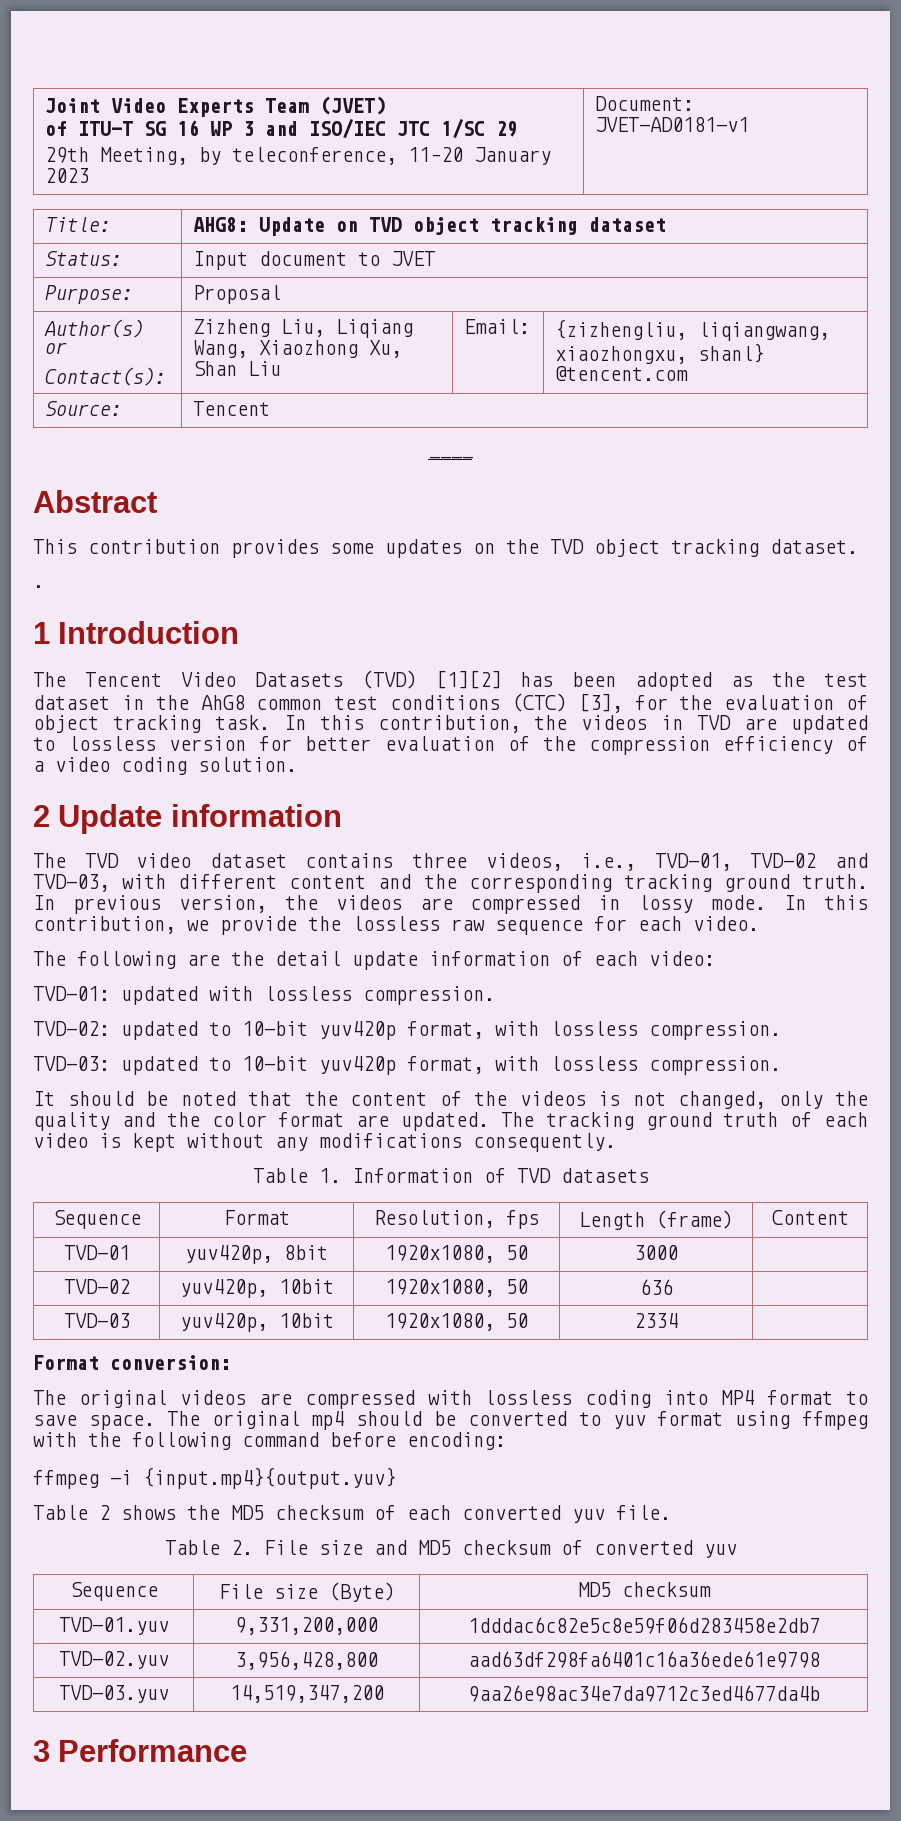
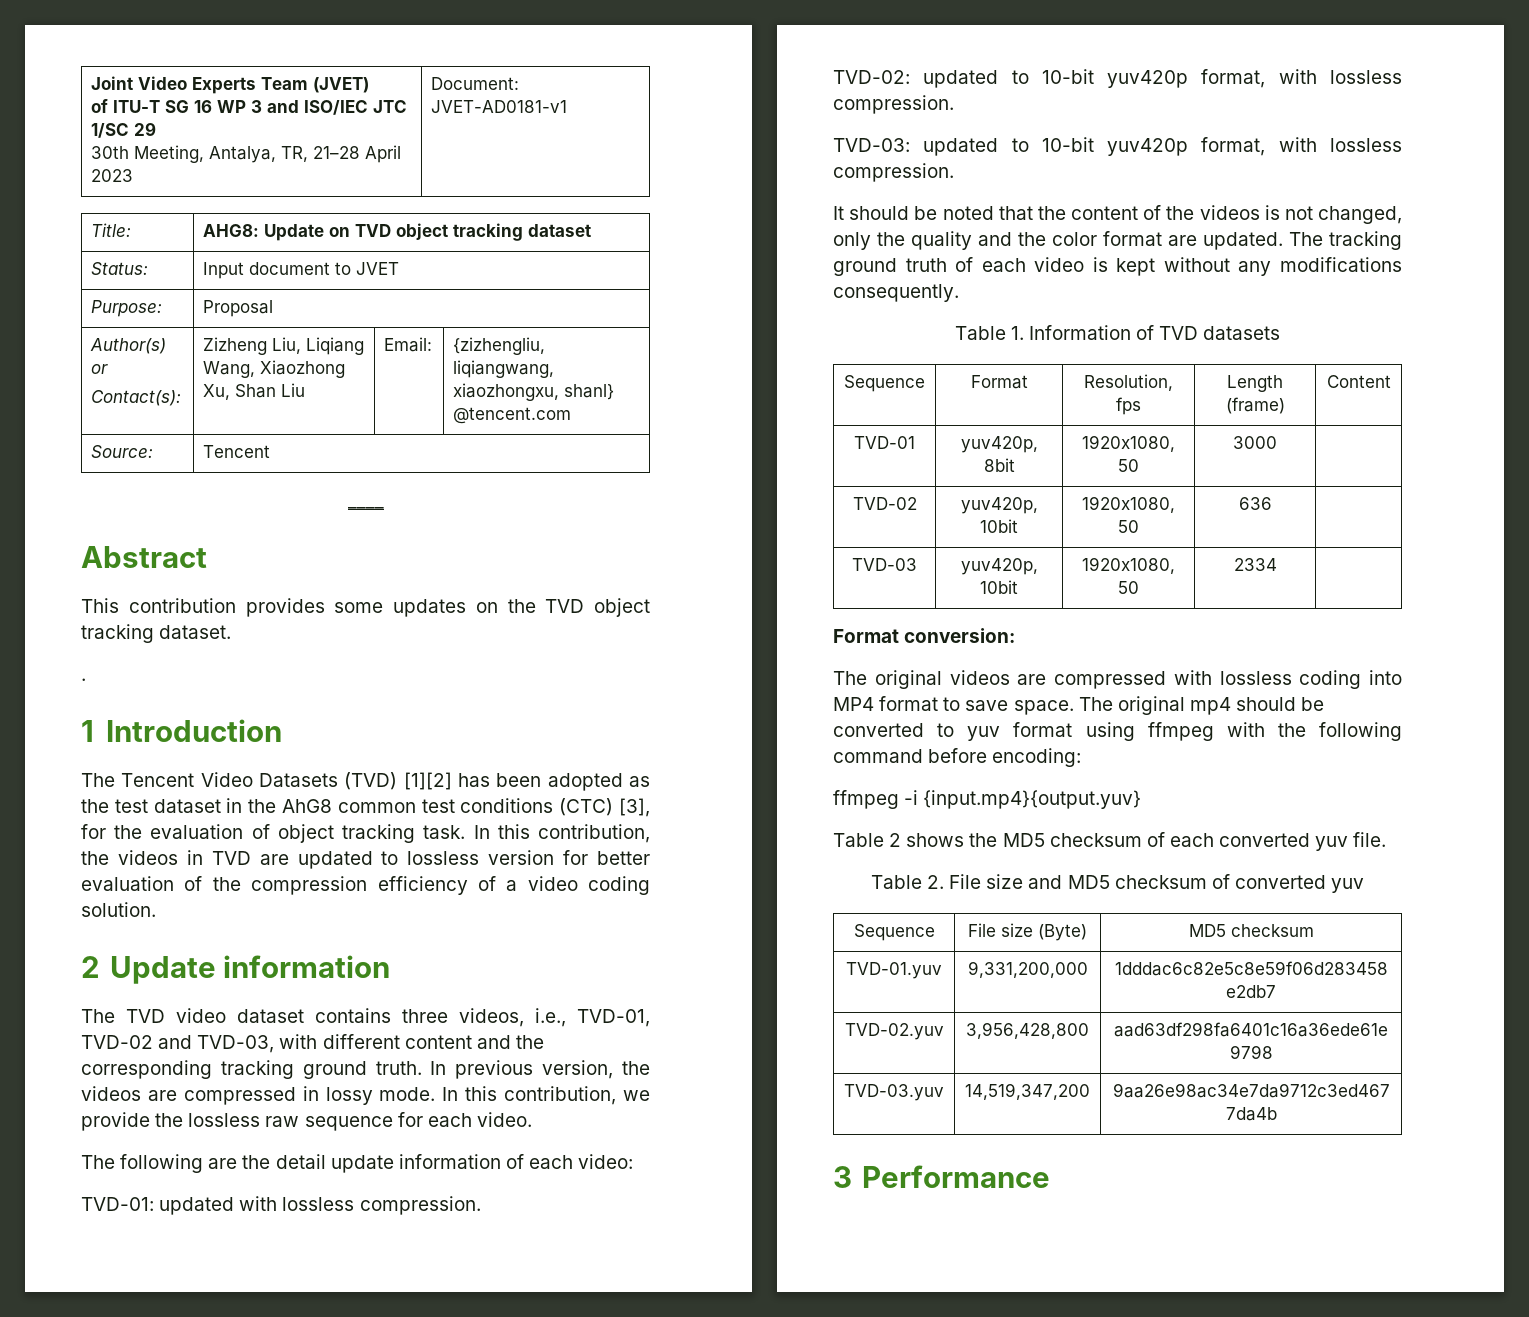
[45,147,552,165] 29th Meeting, by teleconference, 11–20 January -> [91,145,402,163] 30th Meeting, Antalya, TR, 21–28 April

